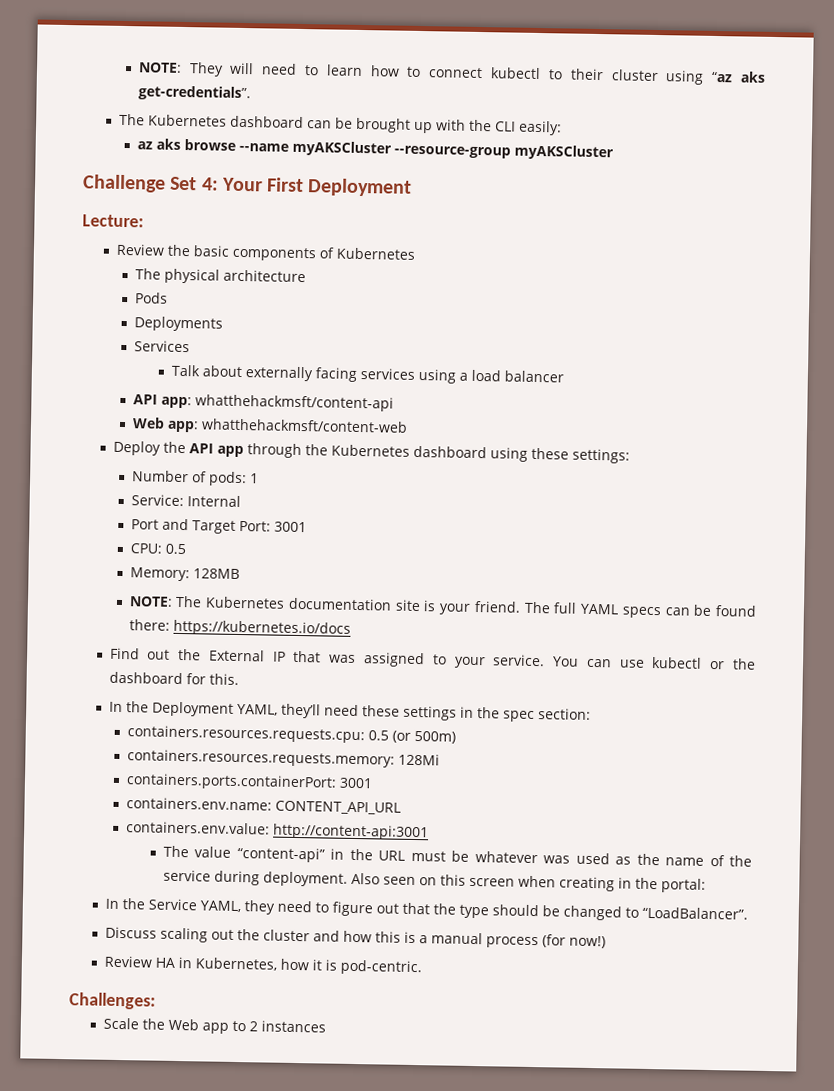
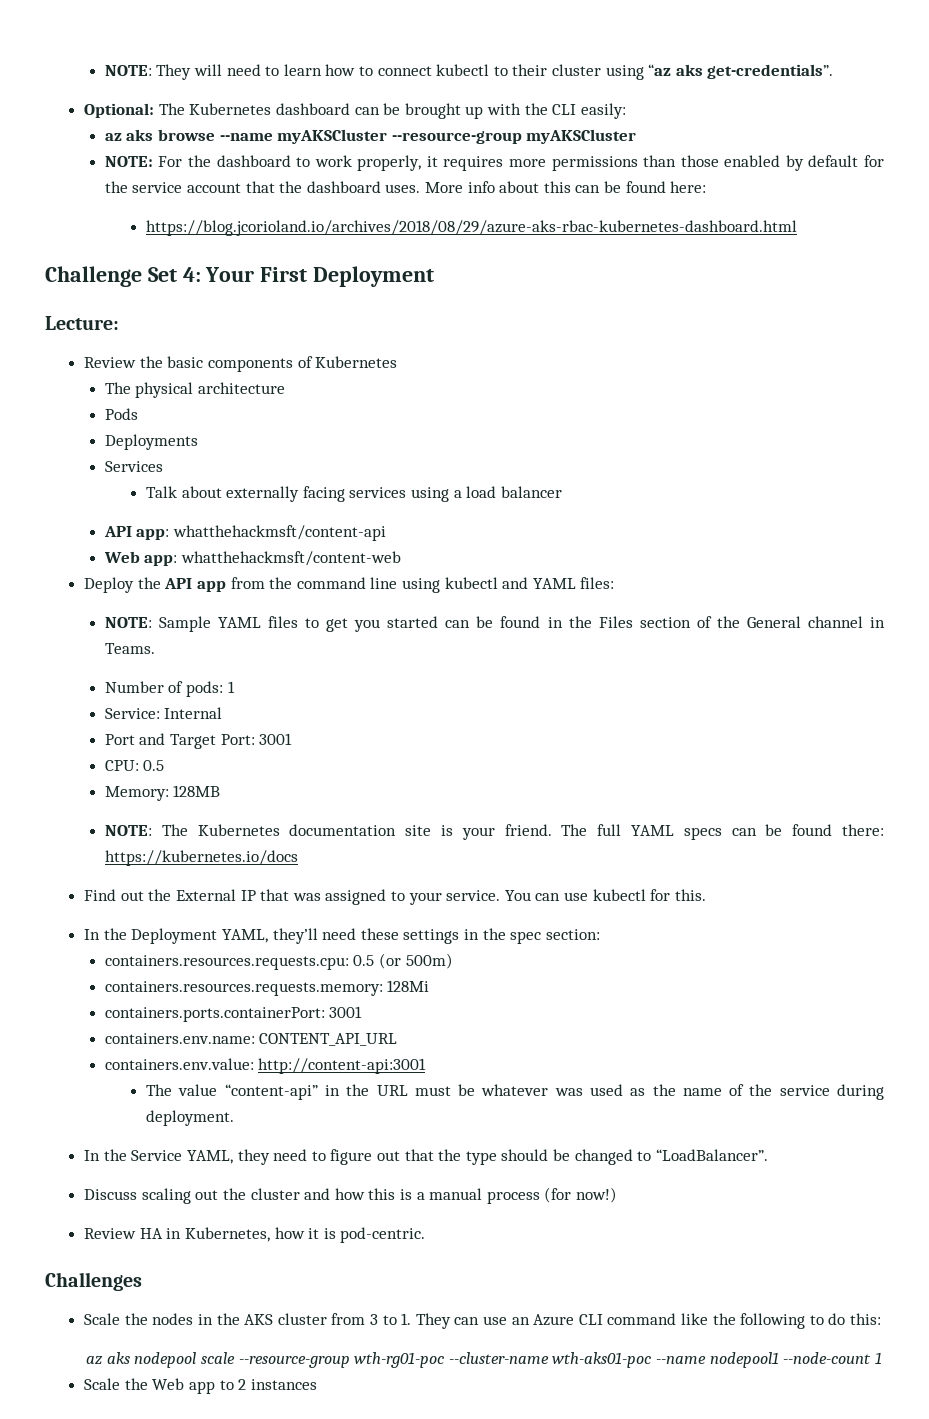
(251, 93) none -> [84,103,155,118] Optional:
(614, 152) none -> [104,155,885,171] [104,181,707,193] [146,220,798,236] // NOTE: For the dashboard to work properly, it requires more permissions than those enabled by default for the service account that the dashboard uses. More info about this can be found here: // https://blog.jcorioland.io/archives/2018/08/29/azure-aks-rbac-kubernetes-dashboard.html
[246,443,630,464] through the Kubernetes dashboard using these settings: -> [230,577,615,593] [104,616,886,632] [104,643,155,654] from the command line using kubectl and YAML files: // NOTE: Sample YAML files to get you started can be found in the Files section of the General channel in Teams.
[709,658,756,670] [108,671,183,685] or the dashboard -> (646, 895) none
[351,872,707,893] Also seen on this screen when creating in the portal: -> (235, 1118) none
[69,992,156,1010] Challenges: -> [45,1272,142,1291] [84,1313,881,1329] [86,1352,882,1368] Challenges // Scale the nodes in the AKS cluster from 3 to 1. They can use an Azure CLI command like the following to do this: // az aks nodepool scale --resource-group wth-rg01-poc --cluster-name wth-aks01-poc --name nodepool1 --node-count 1

